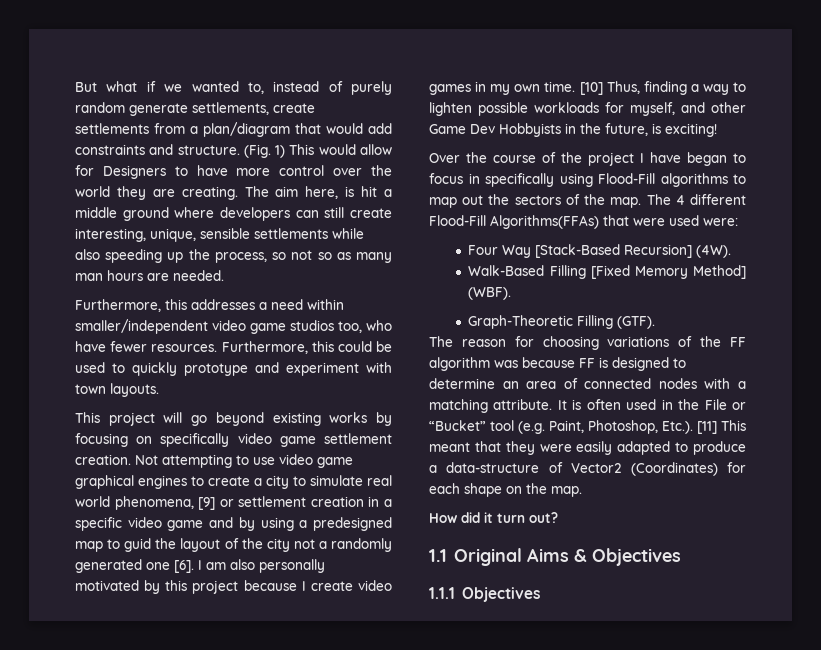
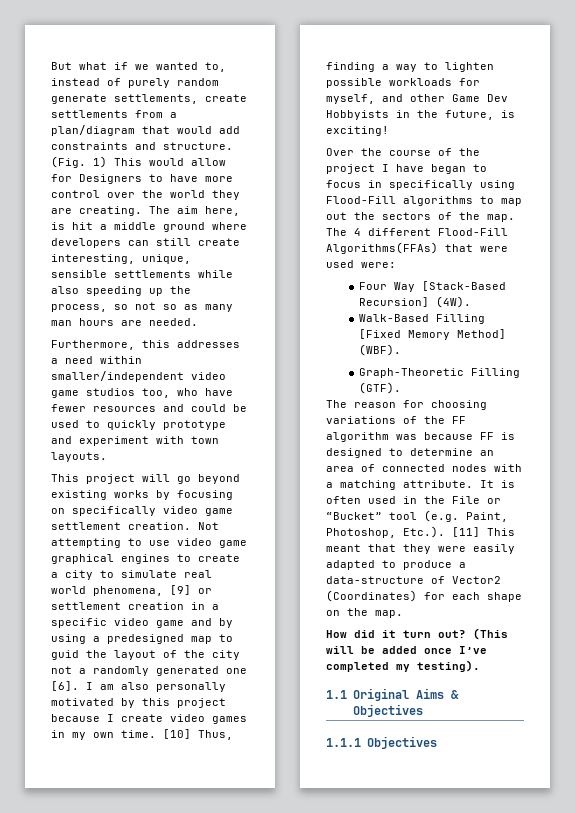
[151,341,334,354] resources. Furthermore, this -> [93,404,184,412] resources and
(558, 517) none -> [473,628,508,640] [326,646,487,654] [326,660,480,672] (This will be added once I’ve completed my testing).

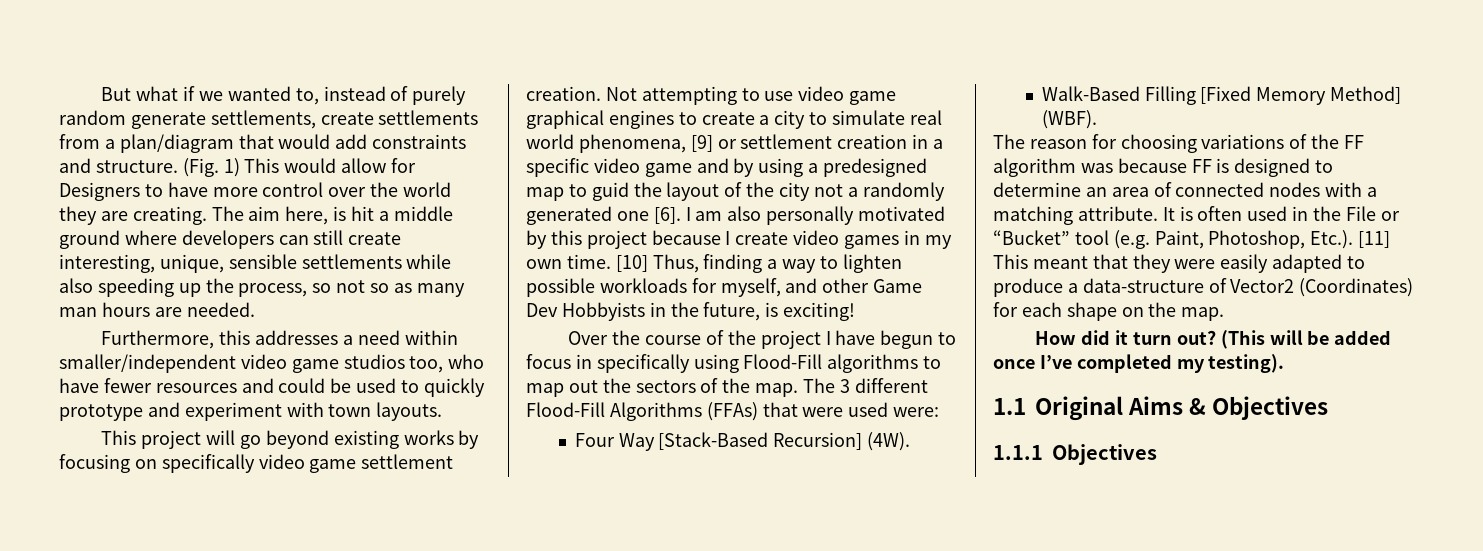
[431,164,466,174] began -> [880,330,934,349] begun
[354,228,361,236] 4 -> [839,379,850,393] 3
[326,242,438,254] Algorithms(FFAs) -> [609,402,758,421] Algorithms (FFAs)
[359,368,521,378] [359,382,402,394] // Graph-Theoretic Filling (GTF). -> (1097, 119) none

